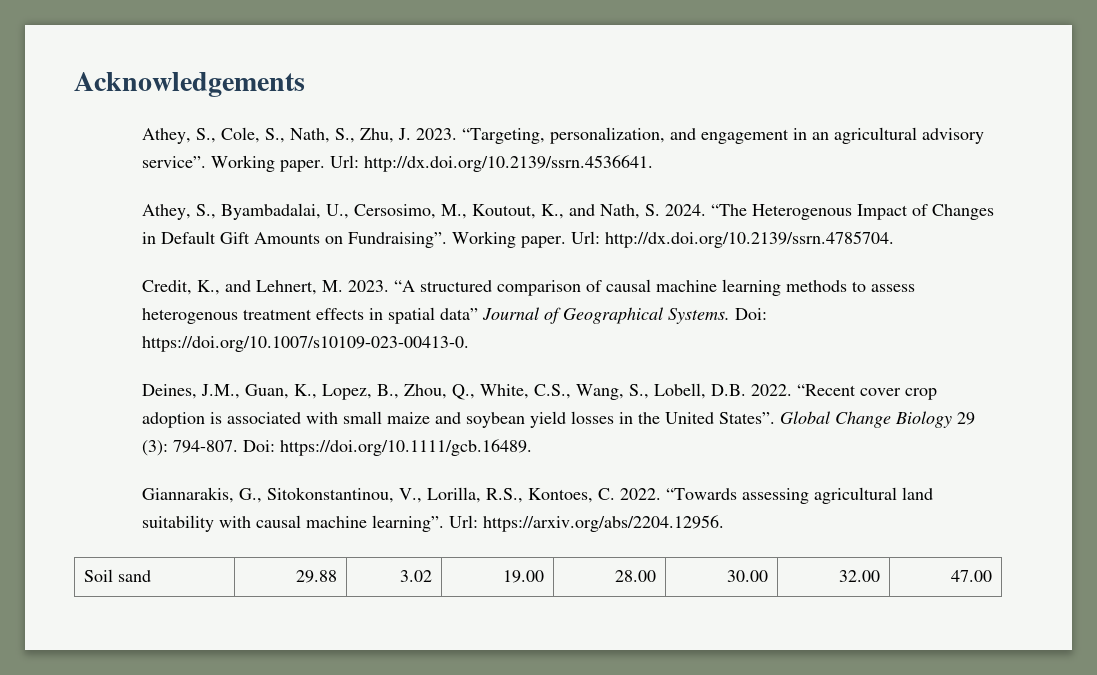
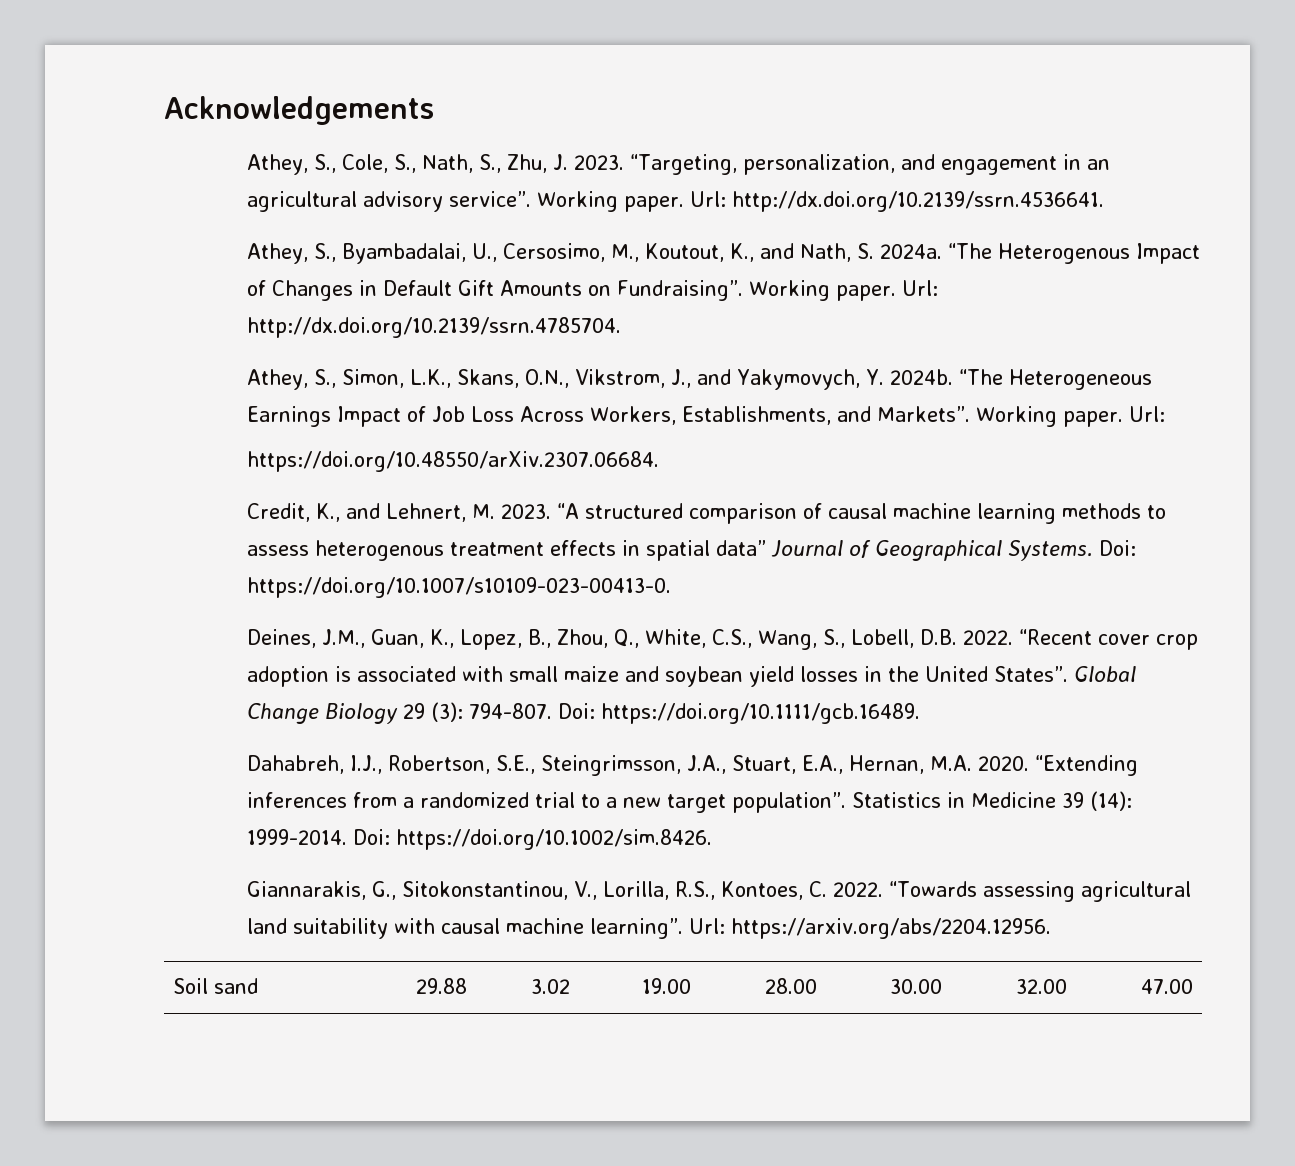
[665,204,707,216] 2024. -> [879,244,942,259] 2024a.
(895, 239) none -> [246,369,1152,390] [246,406,1165,427] [246,451,659,472] // Athey, S., Simon, L.K., Skans, O.N., Vikstrom, J., and Yakymovych, Y. 2024b. “The Heterogeneous Earnings Impact of Job Loss Across Workers, Establishments, and Markets”. Working paper. Url: // https://doi.org/10.48550/arXiv.2307.06684.
(533, 447) none -> [246,755,1138,776] [246,791,1132,813] [246,829,712,850] // Dahabreh, I.J., Robertson, S.E., Steingrimsson, J.A., Stuart, E.A., Hernan, M.A. 2020. “Extending inferences from a randomized trial to a new target population”. Statistics in Medicine 39 (14): 1999-2014. Doi: https://doi.org/10.1002/sim.8426.

